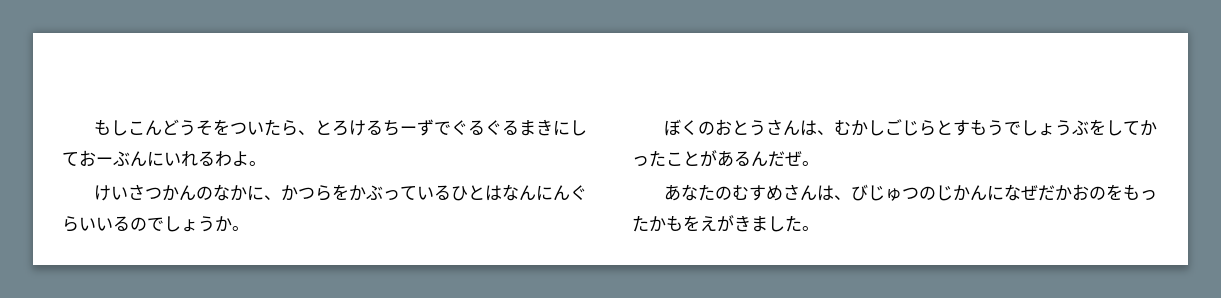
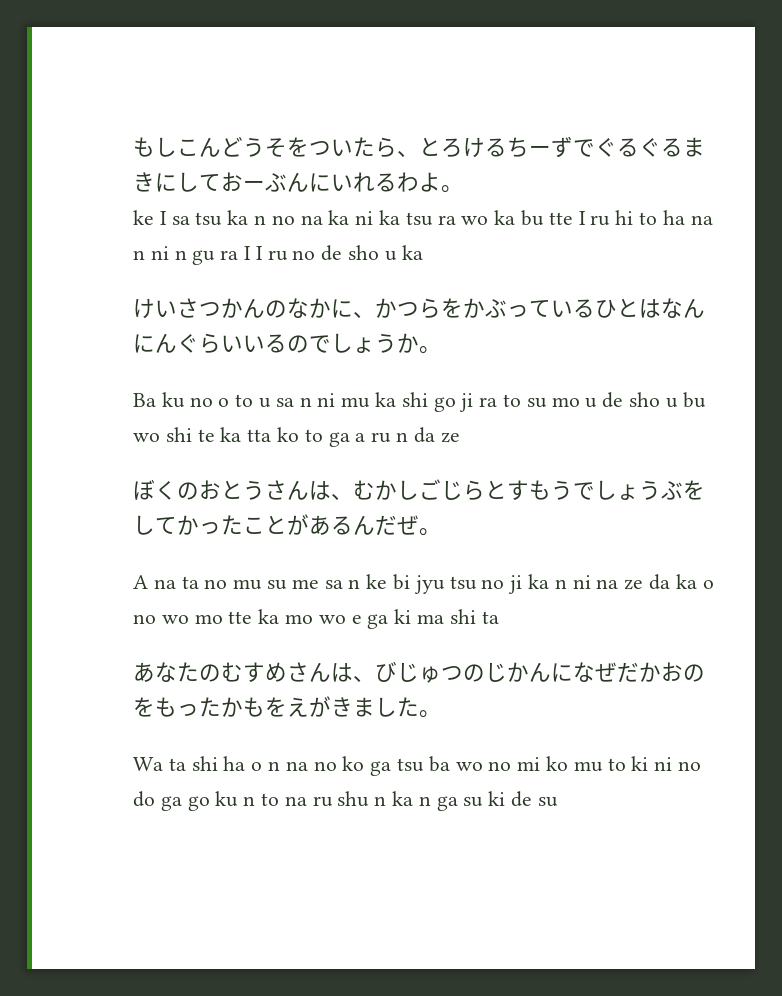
(266, 163) none -> [133,210,713,226] [133,245,423,265] // ke I sa tsu ka n no na ka ni ka tsu ra wo ka bu tte I ru hi to ha na n ni n gu ra I I ru no de sho u ka
(249, 228) none -> [133,392,706,412] [133,427,460,447] // Ba ku no o to u sa n ni mu ka shi go ji ra to su mo u de sho u bu wo shi te ka tta ko to ga a ru n da ze
(819, 163) none -> [133,574,714,594] [133,609,499,629] // A na ta no mu su me sa n ke bi jyu tsu no ji ka n ni na ze da ka o no wo mo tte ka mo wo e ga ki ma shi ta
(819, 228) none -> [133,756,702,776] [133,791,558,811] // Wa ta shi ha o n na no ko ga tsu ba wo no mi ko mu to ki ni no do ga go ku n to na ru shu n ka n ga su ki de su

